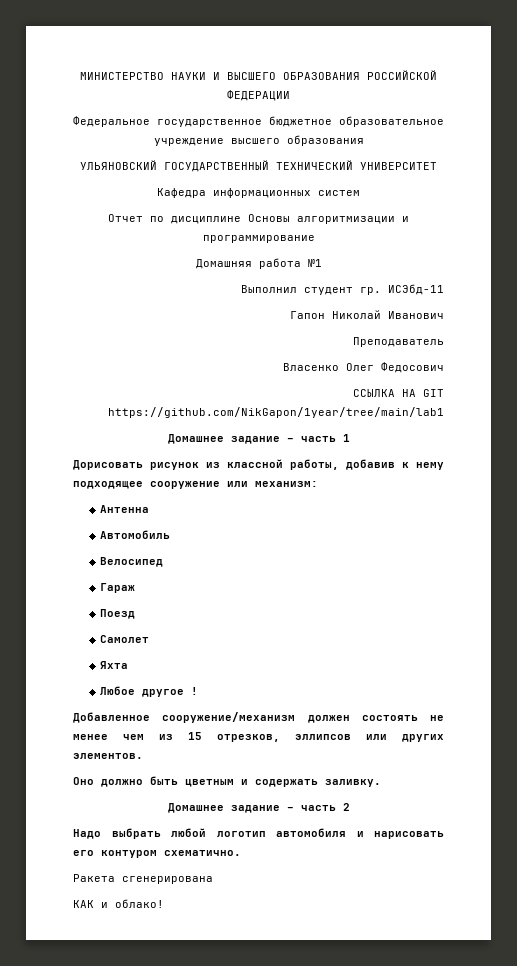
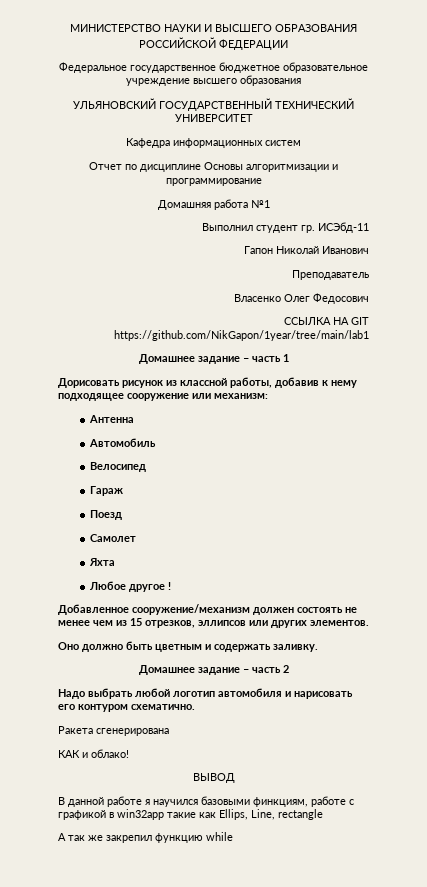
(164, 903) none -> [192,773,235,783] [58,796,354,807] [58,809,323,820] [58,832,233,843] // ВЫВОД // В данной работе я научился базовыми финкциям, работе с графикой в win32app такие как Ellips, Line, rectangle // А так же закрепил функцию while

